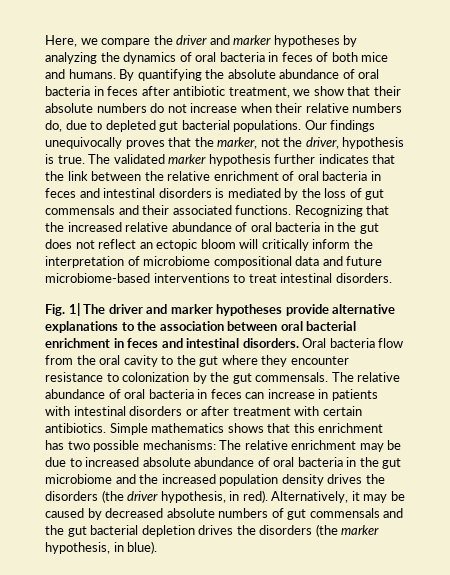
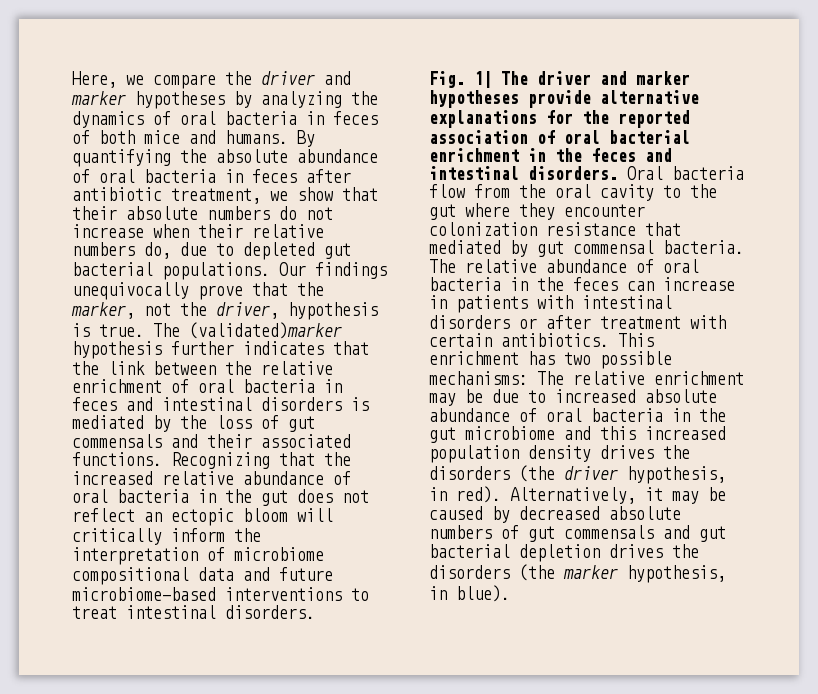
[125,140,165,149] proves -> [198,285,243,300] prove
[113,154,207,164] validated marker -> [189,322,342,339] (validated)marker
[121,321,278,331] to the association between -> [546,110,690,128] [429,130,555,144] for the reported association of
(124, 343) none -> [555,148,582,162] the
[45,372,329,384] resistance to colonization by the gut commensals. -> [429,222,681,236] [429,240,744,257] colonization resistance that mediated by gut commensal bacteria.
(208, 394) none -> [537,277,564,291] the
[109,423,315,435] Simple mathematics shows that this -> [618,333,654,347] This
[139,474,159,484] the -> [600,426,636,440] this
[45,525,64,535] the -> (690, 532) none

